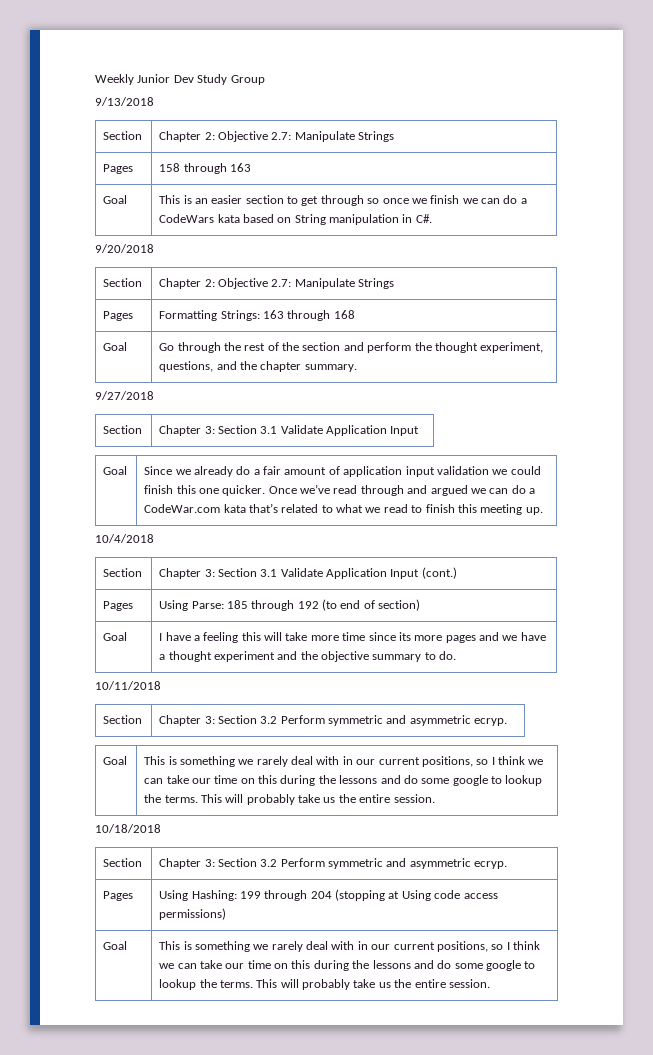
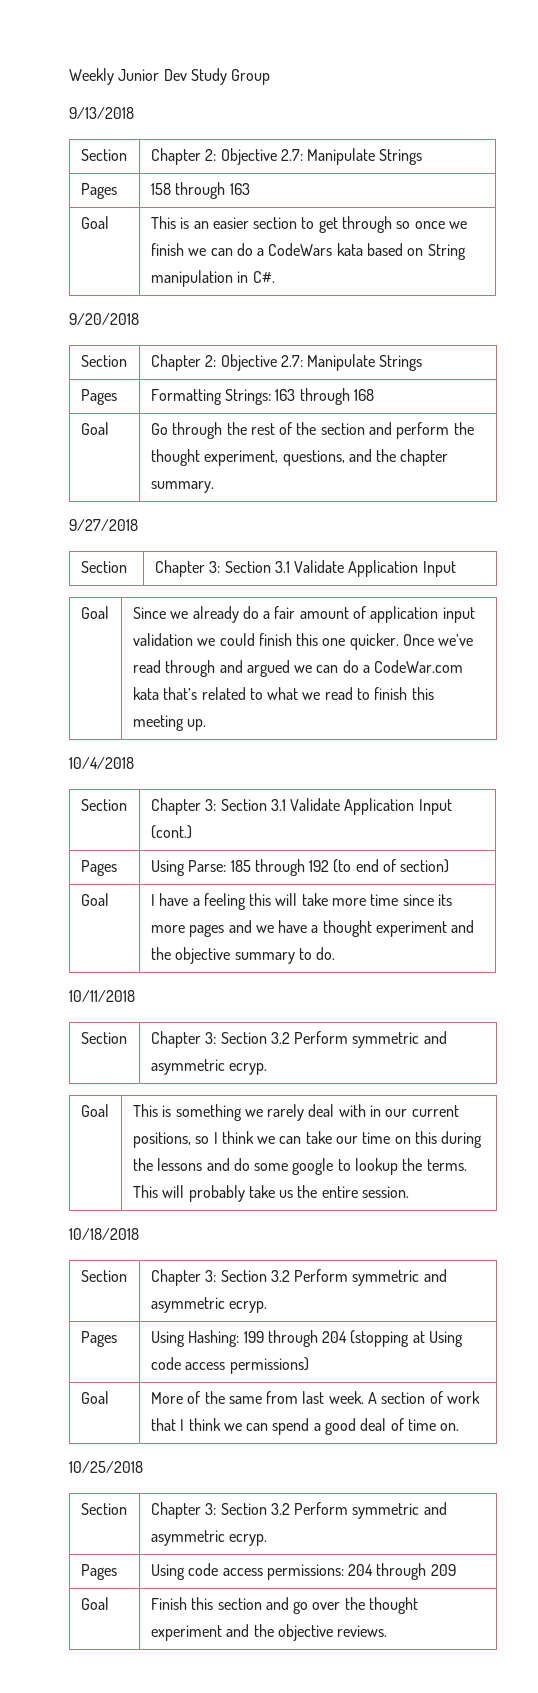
[159,941,541,952] [159,960,536,971] [159,979,490,990] This is something we rarely deal with in our current positions, so I think we can take our time on this during the lessons and do some google to lookup the terms. This will probably take us the entire session. -> [150,1391,481,1404] [150,1418,460,1435] [69,1461,143,1473] [80,1503,127,1515] [150,1502,447,1519] [150,1530,268,1546] [80,1564,117,1580] [150,1563,456,1580] [80,1597,109,1610] [150,1597,419,1614] [150,1624,388,1641] More of the same from last week. A section of work that I think we can spend a good deal of time on. // 10/25/2018 // Section | Chapter 3: Section 3.2 Perform symmetric and asymmetric ecryp. // Pages | Using code access permissions: 204 through 209 // Goal | Finish this section and go over the thought experiment and the objective reviews.

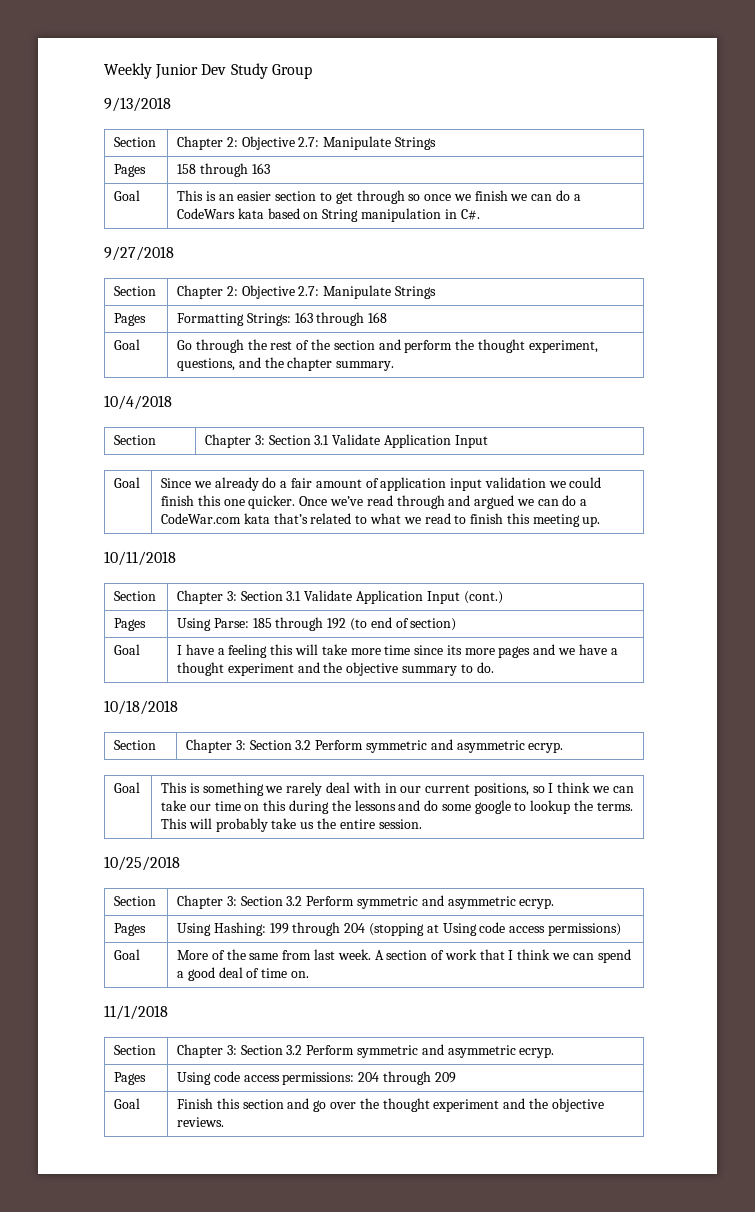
[69,313,139,325] 9/20/2018 -> [104,246,174,261] 9/27/2018
[69,519,138,531] 9/27/2018 -> [104,395,172,410] 10/4/2018
[69,757,134,769] 10/4/2018 -> [104,551,176,566] 10/11/2018
[69,990,135,1002] 10/11/2018 -> [104,700,178,715] 10/18/2018
[69,1228,139,1240] 10/18/2018 -> [104,856,180,871] 10/25/2018
[69,1461,143,1473] 10/25/2018 -> [104,1005,168,1020] 11/1/2018

